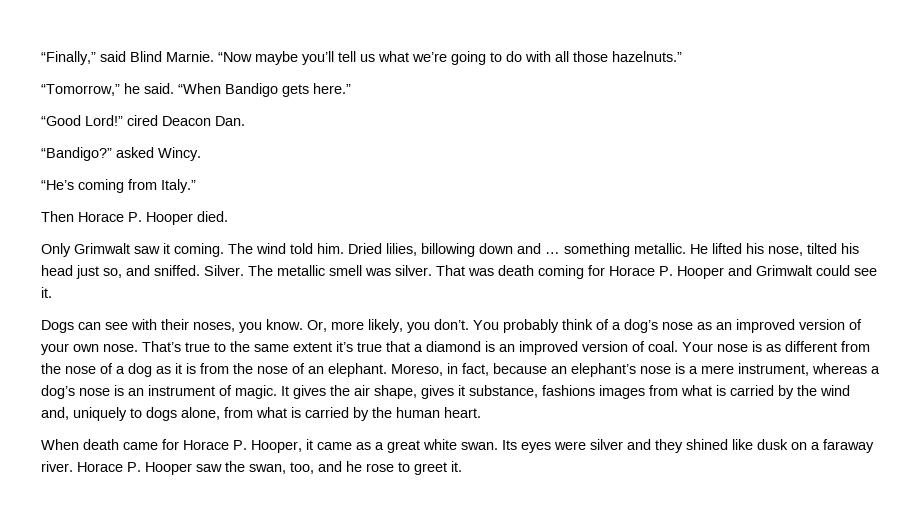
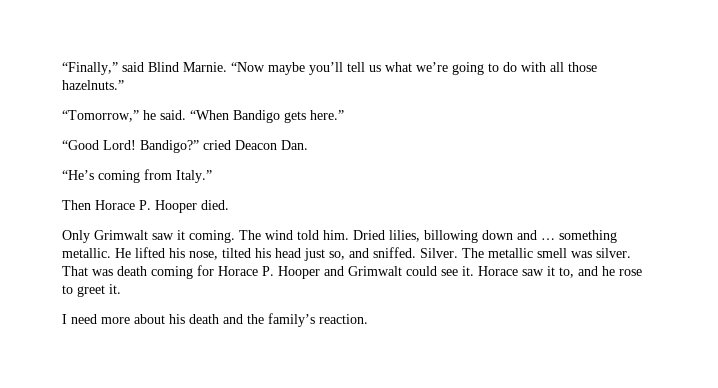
[85,115,158,126] Lord!” cired -> [103,140,231,153] Lord! Bandigo?” cried
[41,147,201,161] // “Bandigo?” asked Wincy. -> (308, 145) none
[41,319,862,333] [41,341,870,355] [41,363,880,377] [41,385,850,399] [41,407,481,421] [41,439,874,453] [41,461,314,475] // Dogs can see with their noses, you know. Or, more likely, you don’t. You probably think of a dog’s nose as an improved version of your own nose. That’s true to the same extent it’s true that a diamond is an improved version of coal. Your nose is as different from the nose of a dog as it is from the nose of an elephant. Moreso, in fact, because an elephant’s nose is a mere instrument, whereas a dog’s nose is an instrument of magic. It gives the air shape, gives it substance, fashions images from what is carried by the wind and, uniquely to dogs alone, from what is carried by the human heart. // When death came for Horace P. Hooper, it came as a great white swan. Its eyes were silver and they shined like dusk on a faraway river. Horace P. Hooper saw the swan, too, -> [478,266,574,278] Horace saw it to,
(462, 466) none -> [62,313,368,327] // I need more about his death and the family’s reaction.

